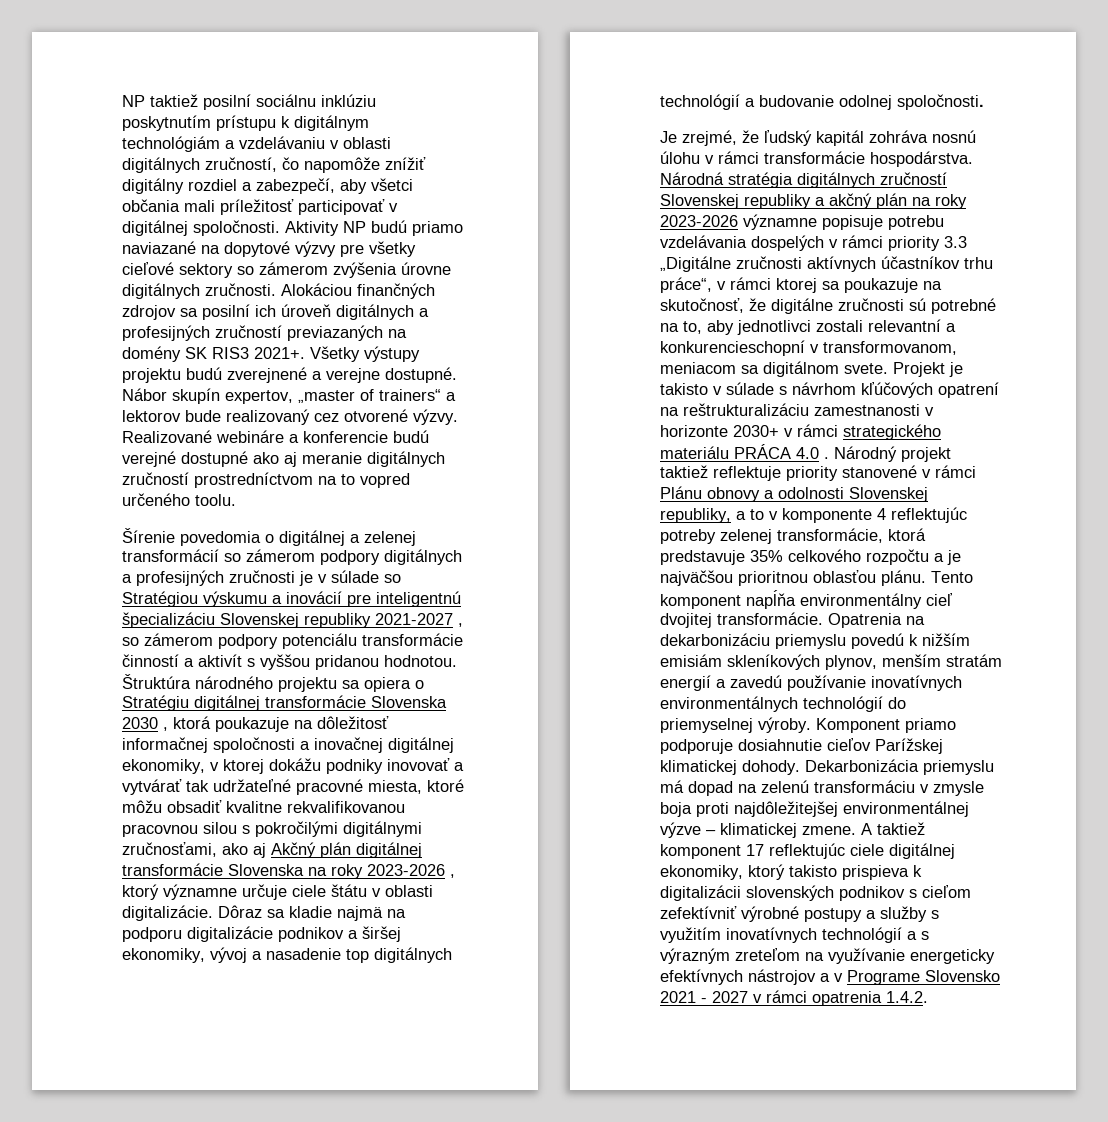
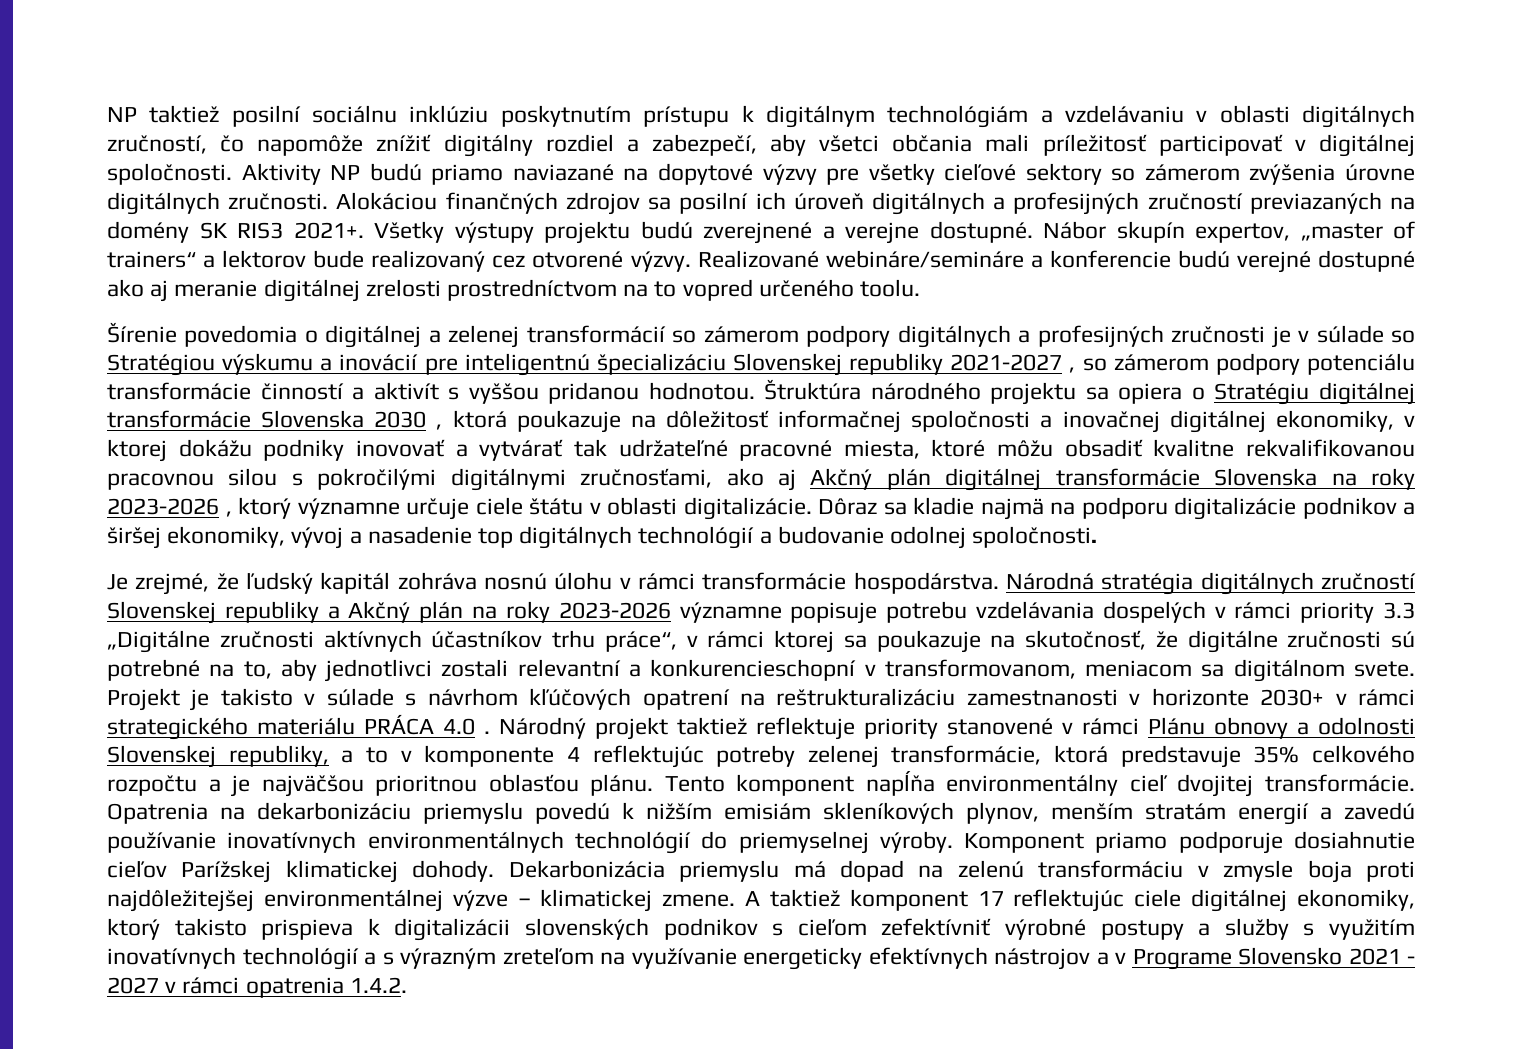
[216,430,284,443] webináre -> [825,250,1024,268] webináre/semináre
[367,451,445,467] [122,472,189,485] digitálnych zručností -> [263,279,441,302] digitálnej zrelosti
[829,193,872,209] akčný -> [348,601,411,623] Akčný

